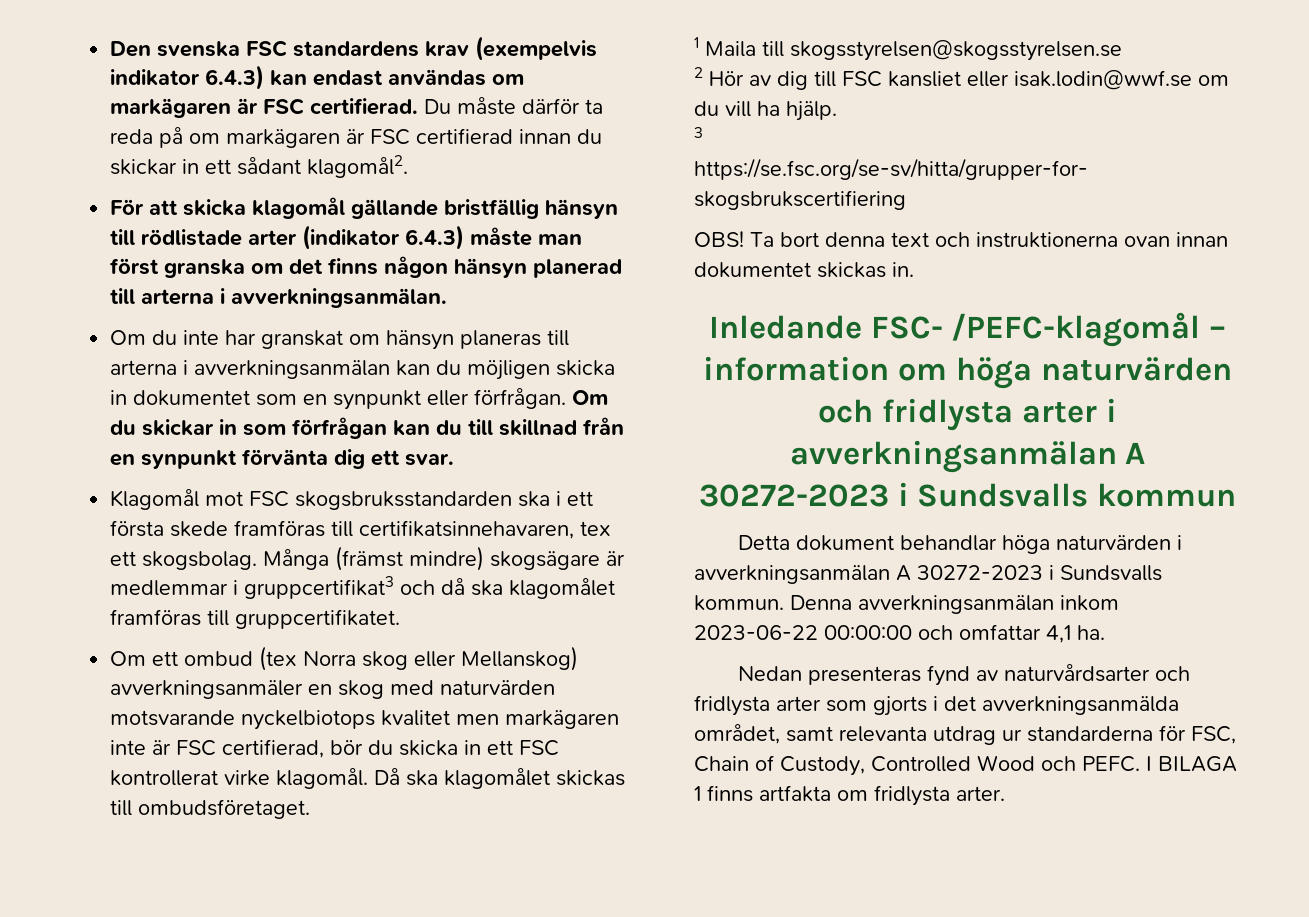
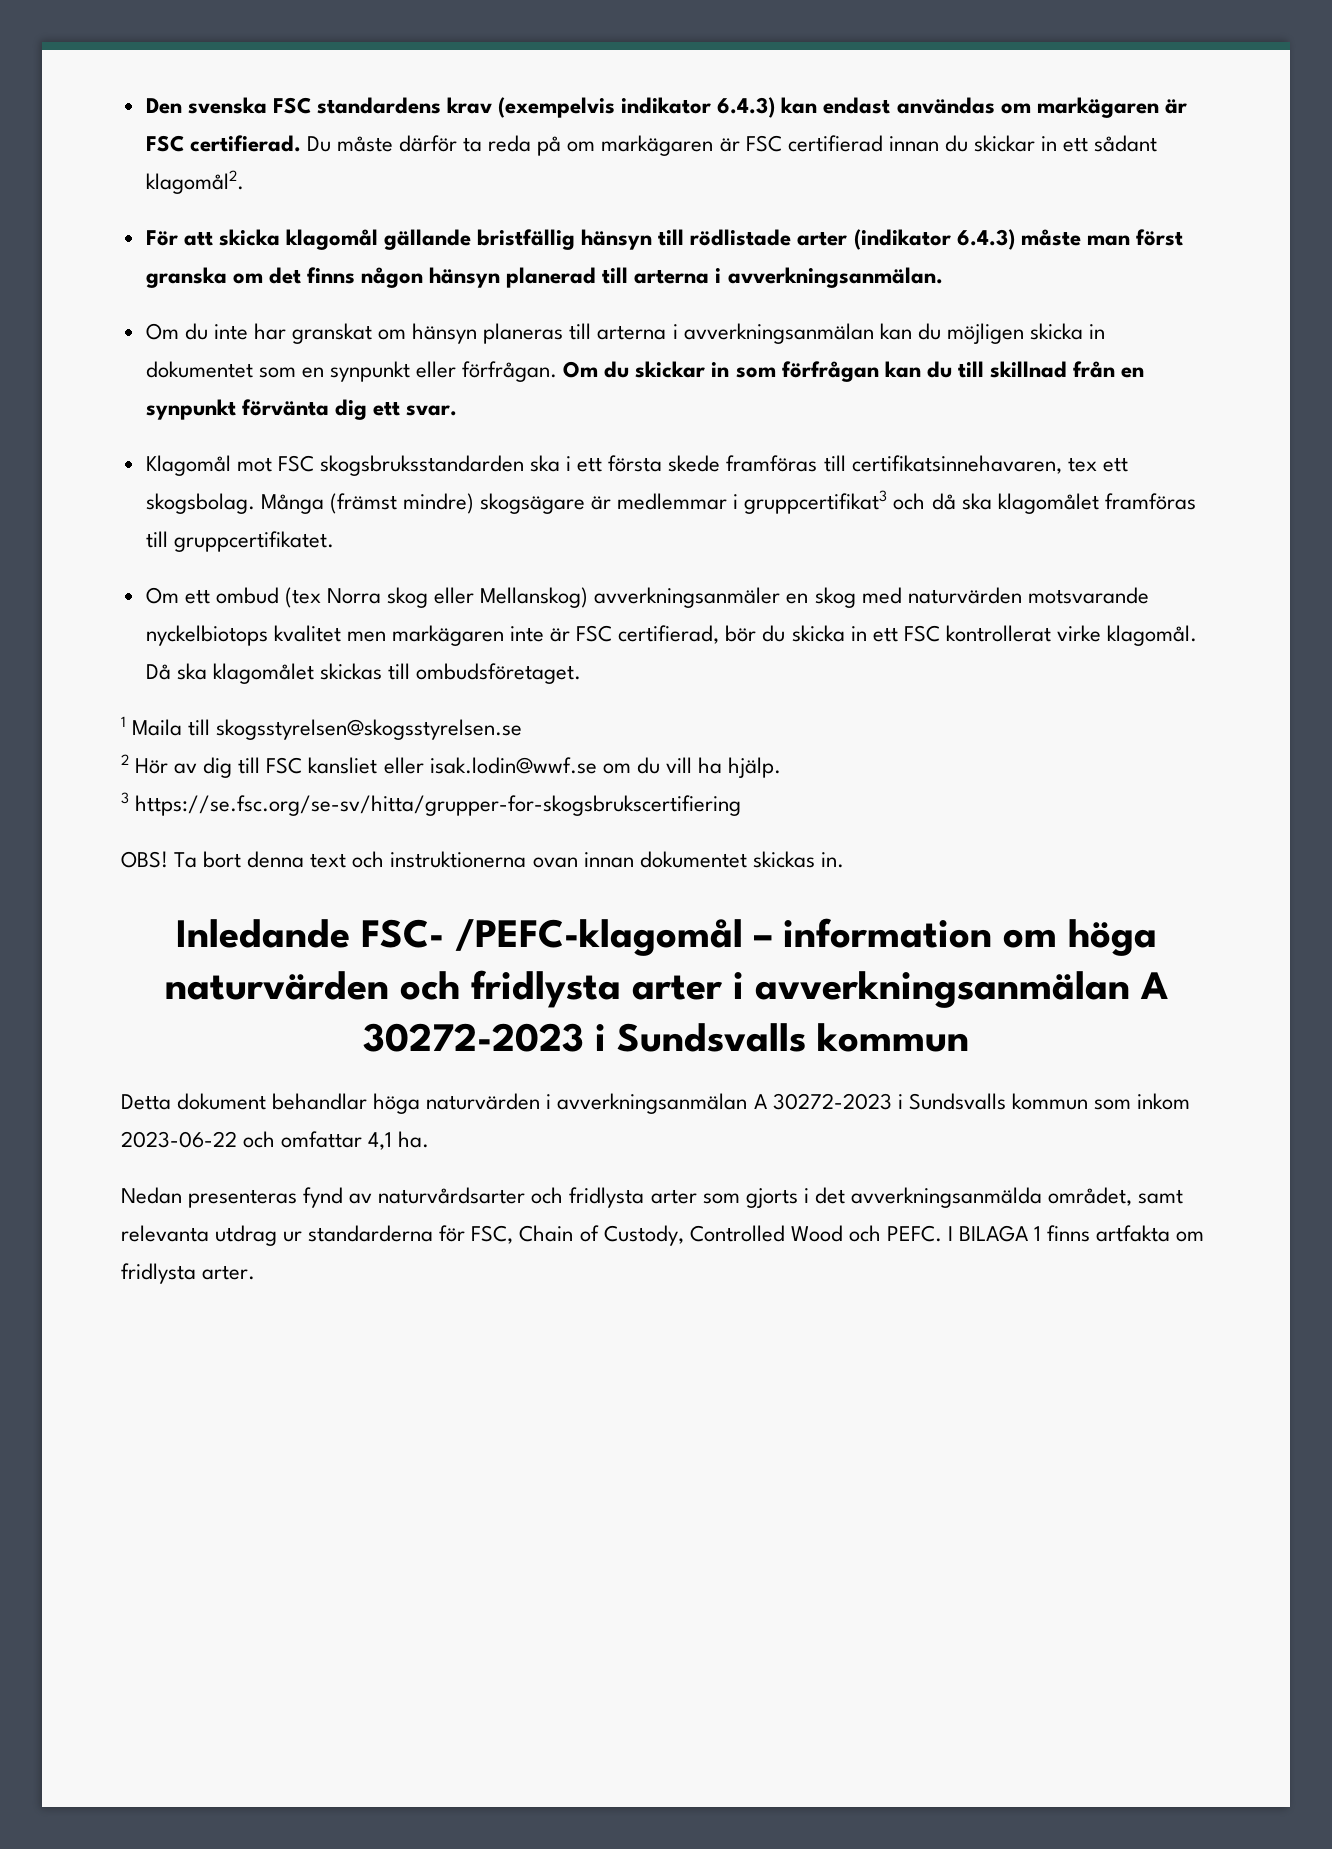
[694,595,1054,614] kommun. Denna avverkningsanmälan -> [1011,1093,1131,1110] kommun som
[824,625,912,640] 00:00:00 -> (237, 1139) none

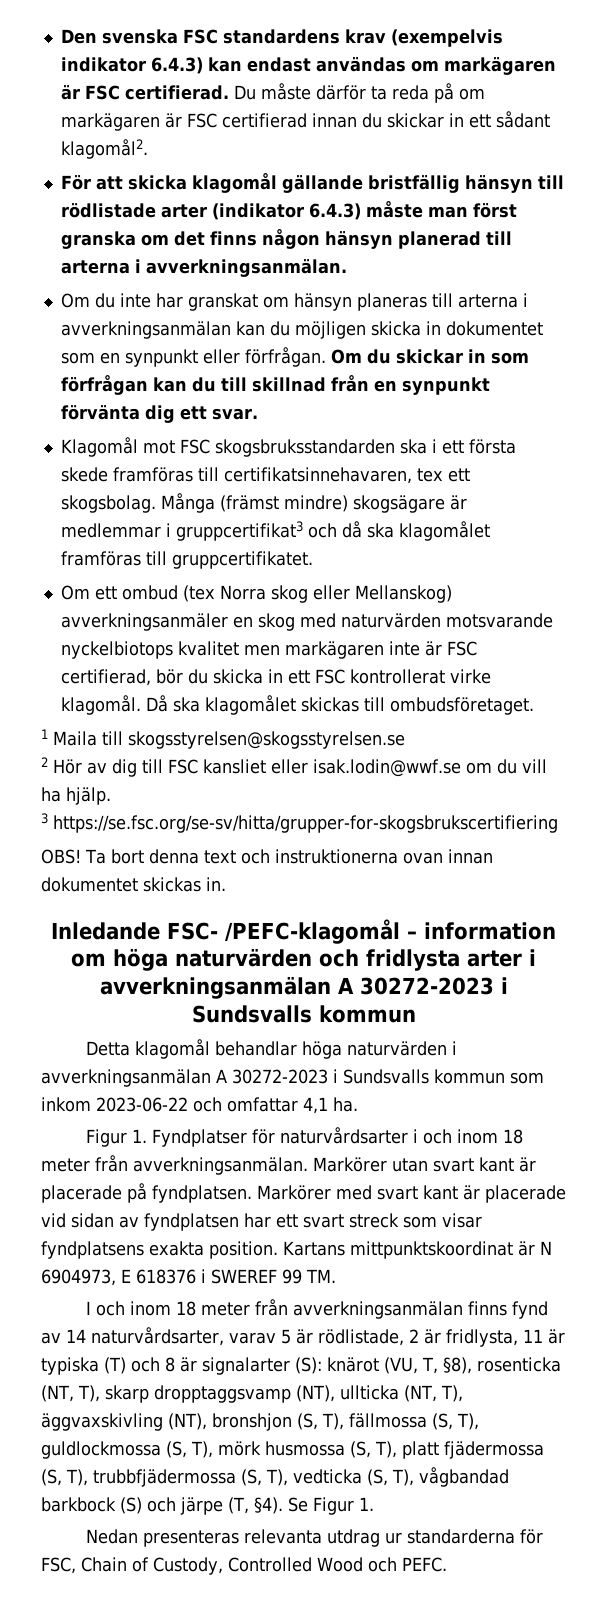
[177,1093,267,1110] dokument -> [135,1039,211,1059] klagomål
[121,1187,1184,1208] Nedan presenteras fynd av naturvårdsarter och fridlysta arter som gjorts i det avverkningsanmälda området, samt -> [86,1127,524,1147] [41,1155,536,1175] [41,1183,566,1203] [41,1213,482,1231] [41,1241,552,1259] [41,1269,336,1286] [86,1299,549,1319] [41,1327,565,1347] [41,1357,561,1375] [41,1385,463,1403] [41,1413,479,1431] [41,1441,544,1459] [41,1467,509,1487] [41,1497,374,1515] [86,1529,240,1547] Figur 1. Fyndplatser för naturvårdsarter i och inom 18 meter från avverkningsanmälan. Markörer utan svart kant är placerade på fyndplatsen. Markörer med svart kant är placerade vid sidan av fyndplatsen har ett svart streck som visar fyndplatsens exakta position. Kartans mittpunktskoordinat är N 6904973, E 618376 i SWEREF 99 TM. // I och inom 18 meter från avverkningsanmälan finns fynd av 14 naturvårdsarter, varav 5 är rödlistade, 2 är fridlysta, 11 är typiska (T) och 8 är signalarter (S): knärot (VU, T, §8), rosenticka (NT, T), skarp dropptaggsvamp (NT), ullticka (NT, T), äggvaxskivling (NT), bronshjon (S, T), fällmossa (S, T), guldlockmossa (S, T), mörk husmossa (S, T), platt fjädermossa (S, T), trubbfjädermossa (S, T), vedticka (S, T), vågbandad barkbock (S) och järpe (T, §4). Se Figur 1. // Nedan presenteras
[947,1225,1205,1242] [121,1263,256,1284] I BILAGA 1 finns artfakta om fridlysta arter. -> (447, 1564) none

